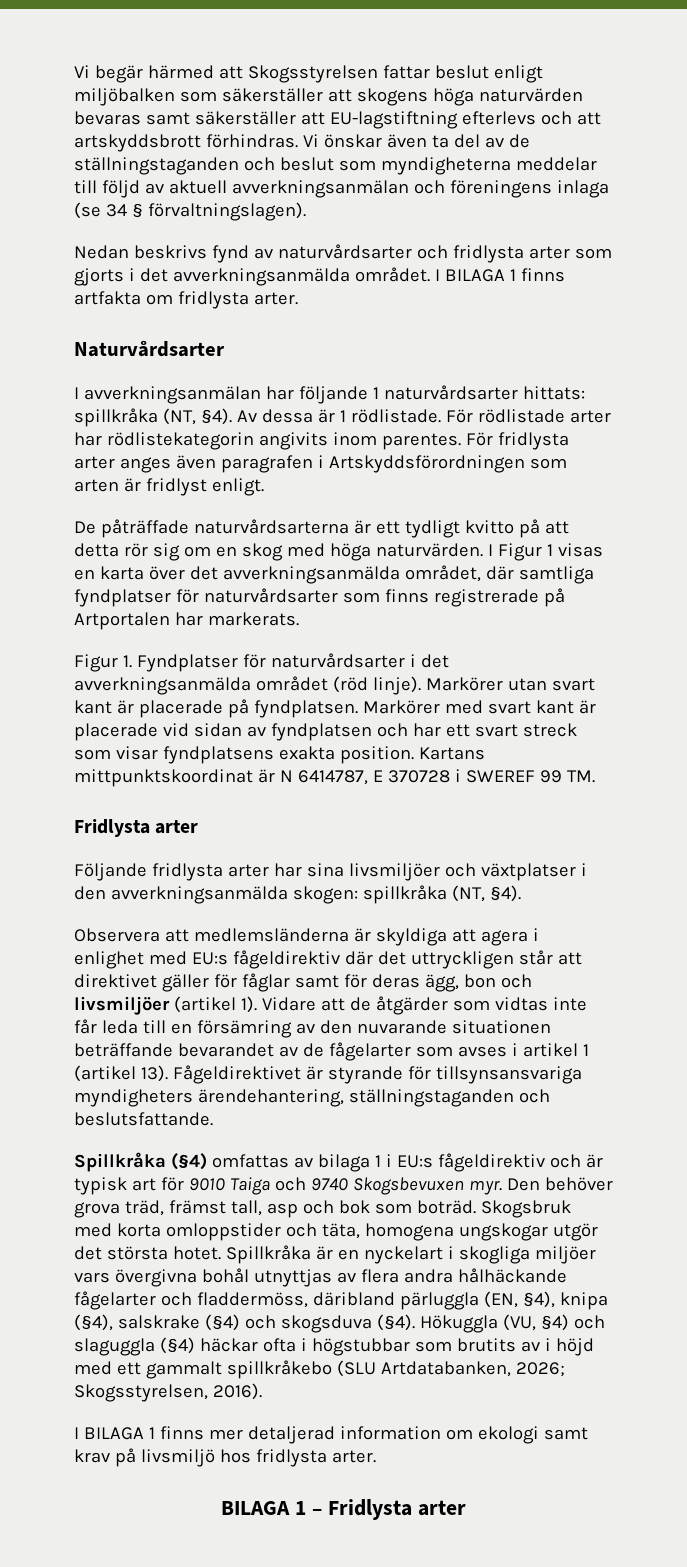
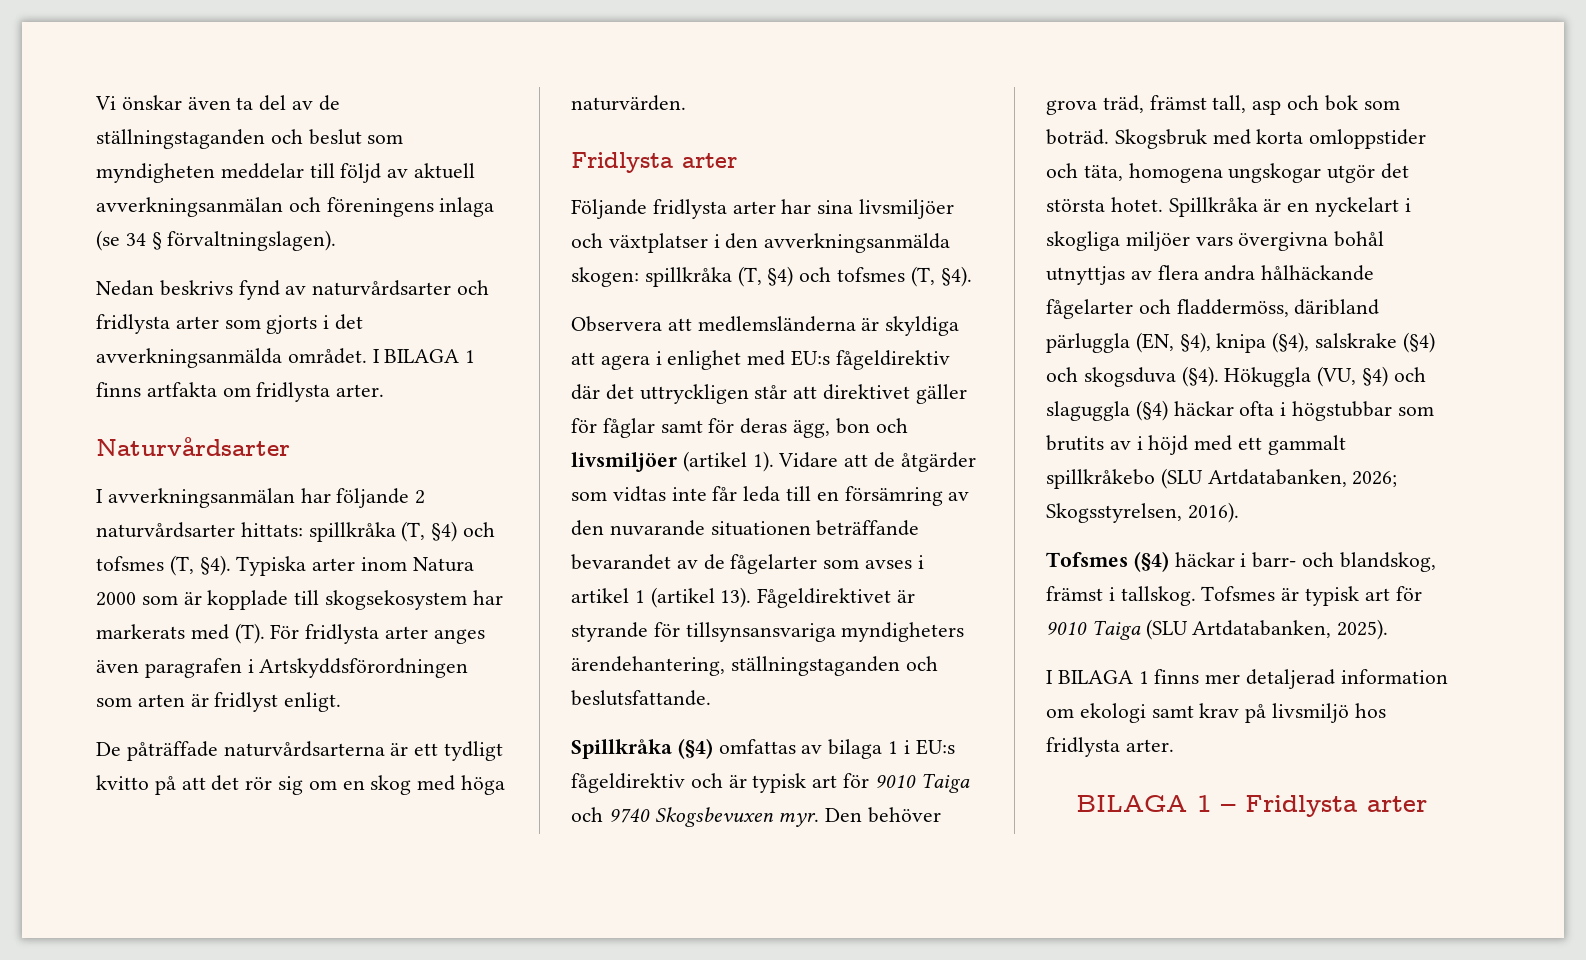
[74,65,543,83] [74,88,583,106] [74,111,601,129] [74,134,319,152] Vi begär härmed att Skogsstyrelsen fattar beslut enligt miljöbalken som säkerställer att skogens höga naturvärden bevaras samt säkerställer att EU-lagstiftning efterlevs och att artskyddsbrott förhindras. Vi -> [95,96,116,110] Vi
[380,157,511,175] myndigheterna -> [96,163,215,183] myndigheten
[372,387,379,399] 1 -> [415,490,426,504] 2
[162,408,611,425] [74,432,461,450] (NT, §4). Av dessa är 1 rödlistade. För rödlistade arter har rödlistekategorin angivits inom parentes. -> [401,521,496,542] [96,555,474,576] [96,590,503,610] [96,623,265,644] (T, §4) och tofsmes (T, §4). Typiska arter inom Natura 2000 som är kopplade till skogsekosystem har markerats med (T).
[74,543,119,557] detta -> [211,775,240,791] det
[487,543,603,561] [74,565,594,584] [74,588,565,607] [74,612,299,630] [74,653,449,672] [74,676,595,695] [74,699,596,718] [74,723,577,741] [74,746,485,764] [74,769,595,787] I Figur 1 visas en karta över det avverkningsanmälda området, där samtliga fyndplatser för naturvårdsarter som finns registrerade på Artportalen har markerats. // Figur 1. Fyndplatser för naturvårdsarter i det avverkningsanmälda området (röd linje). Markörer utan svart kant är placerade på fyndplatsen. Markörer med svart kant är placerade vid sidan av fyndplatsen och har ett svart streck som visar fyndplatsens exakta position. Kartans mittpunktskoordinat är N 6414787, E 370728 i SWEREF 99 TM. -> (686, 103) none
[451,885,485,902] (NT, -> [737,266,935,287] (T, §4) och tofsmes (T,
(262, 1391) none -> [1046,551,1436,572] [1046,586,1422,606] [1046,619,1389,640] // Tofsmes (§4) häckar i barr- och blandskog, främst i tallskog. Tofsmes är typisk art för 9010 Taiga (SLU Artdatabanken, 2025).

